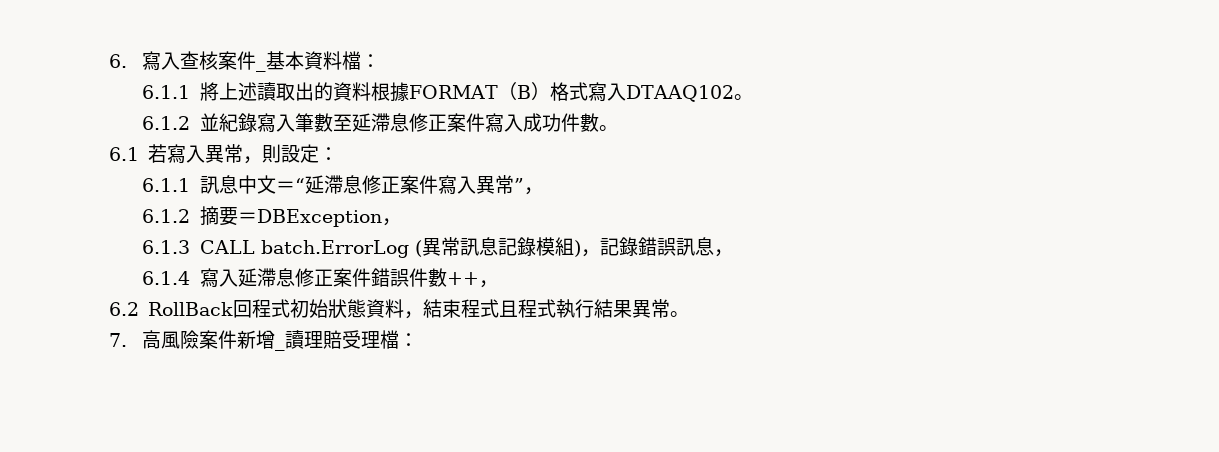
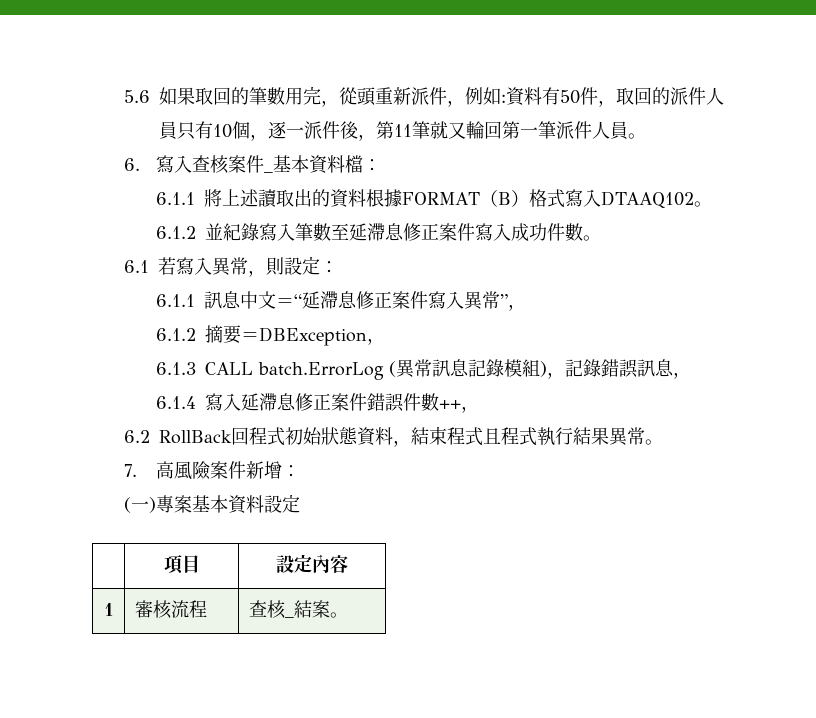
(108, 61) none -> [123,86,724,107] [158,121,646,141] 5.6如果取回的筆數用完，從頭重新派件，例如:資料有50件，取回的派件人員只有10個，逐一派件後，第11筆就又輪回第一筆派件人員。 //
[275,330,419,351] _讀理賠受理檔： -> [281,465,300,477] [123,494,300,514] [163,555,200,574] [276,554,348,573] [103,603,114,616] [134,600,207,619] [248,600,348,619] ： // (一)專案基本資料設定 // | 項目 | 設定內容 // 1 | 審核流程 | 查核_結案。

